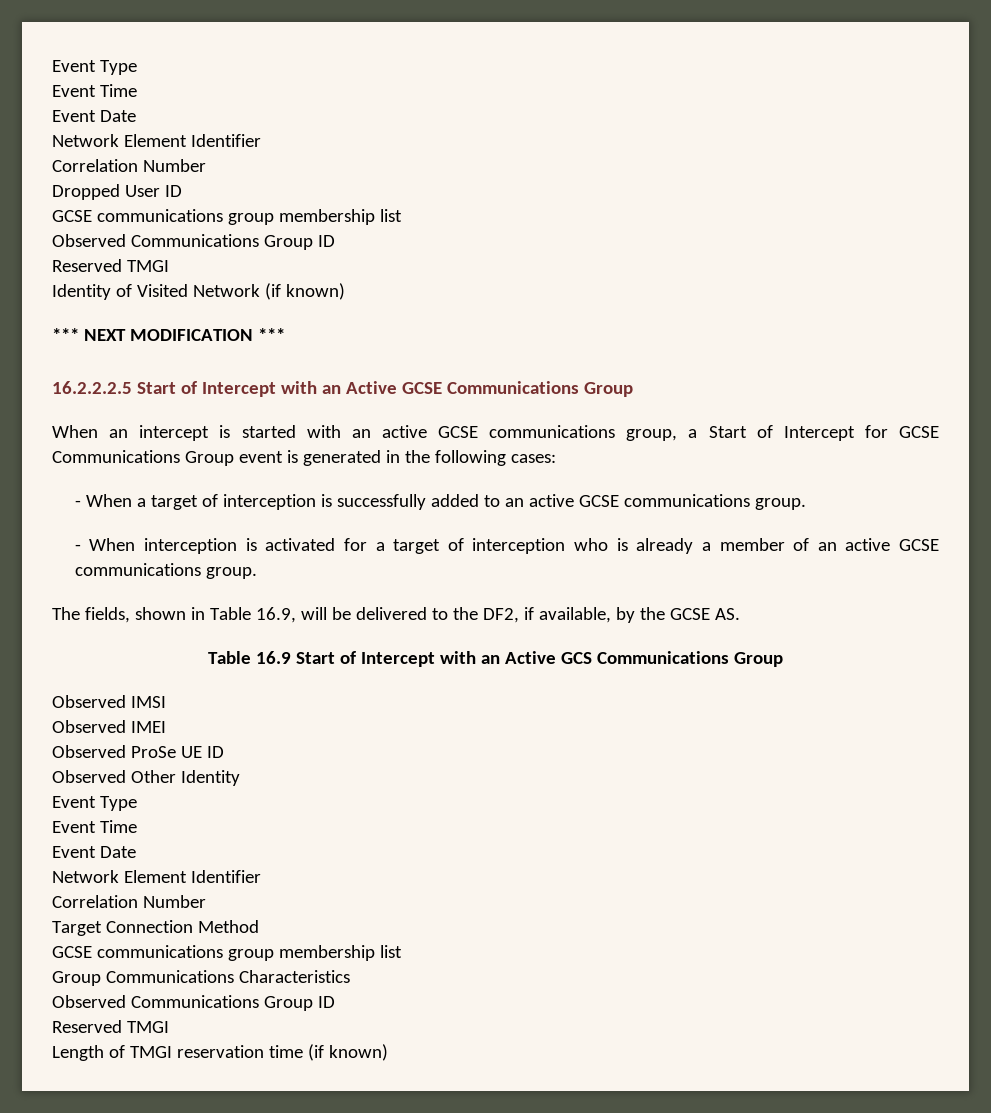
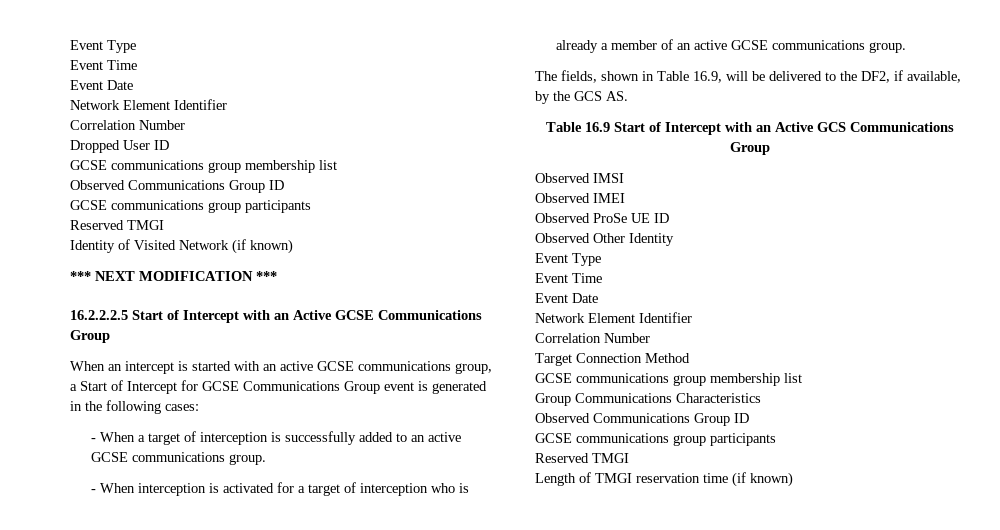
(335, 241) none -> [70,200,311,213] // GCSE communications group participants
[669,608,710,620] GCSE -> [574,91,602,101] GCS
(335, 1002) none -> [535,433,776,446] // GCSE communications group participants

